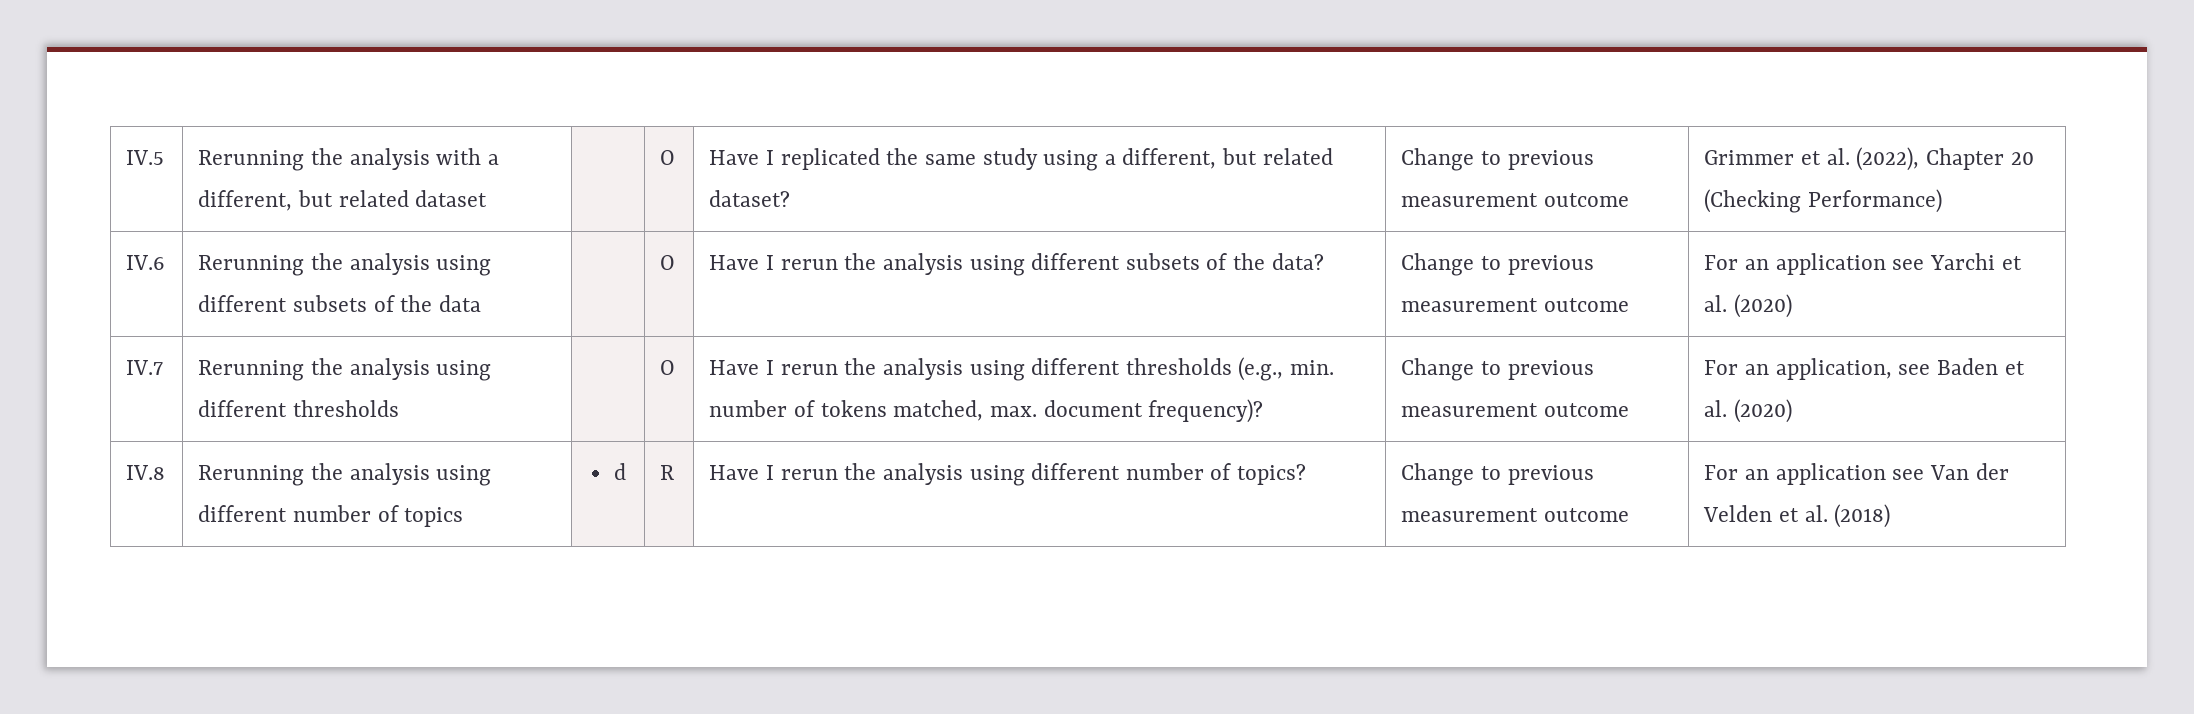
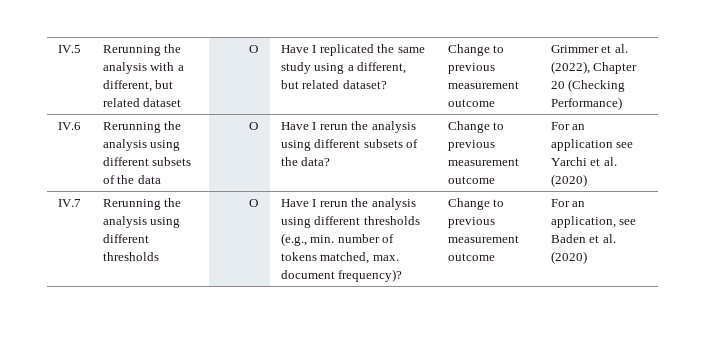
[126,465,166,480] [198,463,492,486] [198,505,464,527] [614,463,627,480] [660,465,675,480] [709,463,1306,486] [1401,463,1594,486] [1401,508,1630,522] [1704,463,2009,485] [1703,504,1891,528] // IV.8 | Rerunning the analysis using different number of topics | d | R | Have I rerun the analysis using different number of topics? | Change to previous measurement outcome | For an application see Van der Velden et al. (2018) -> (587, 257) none

